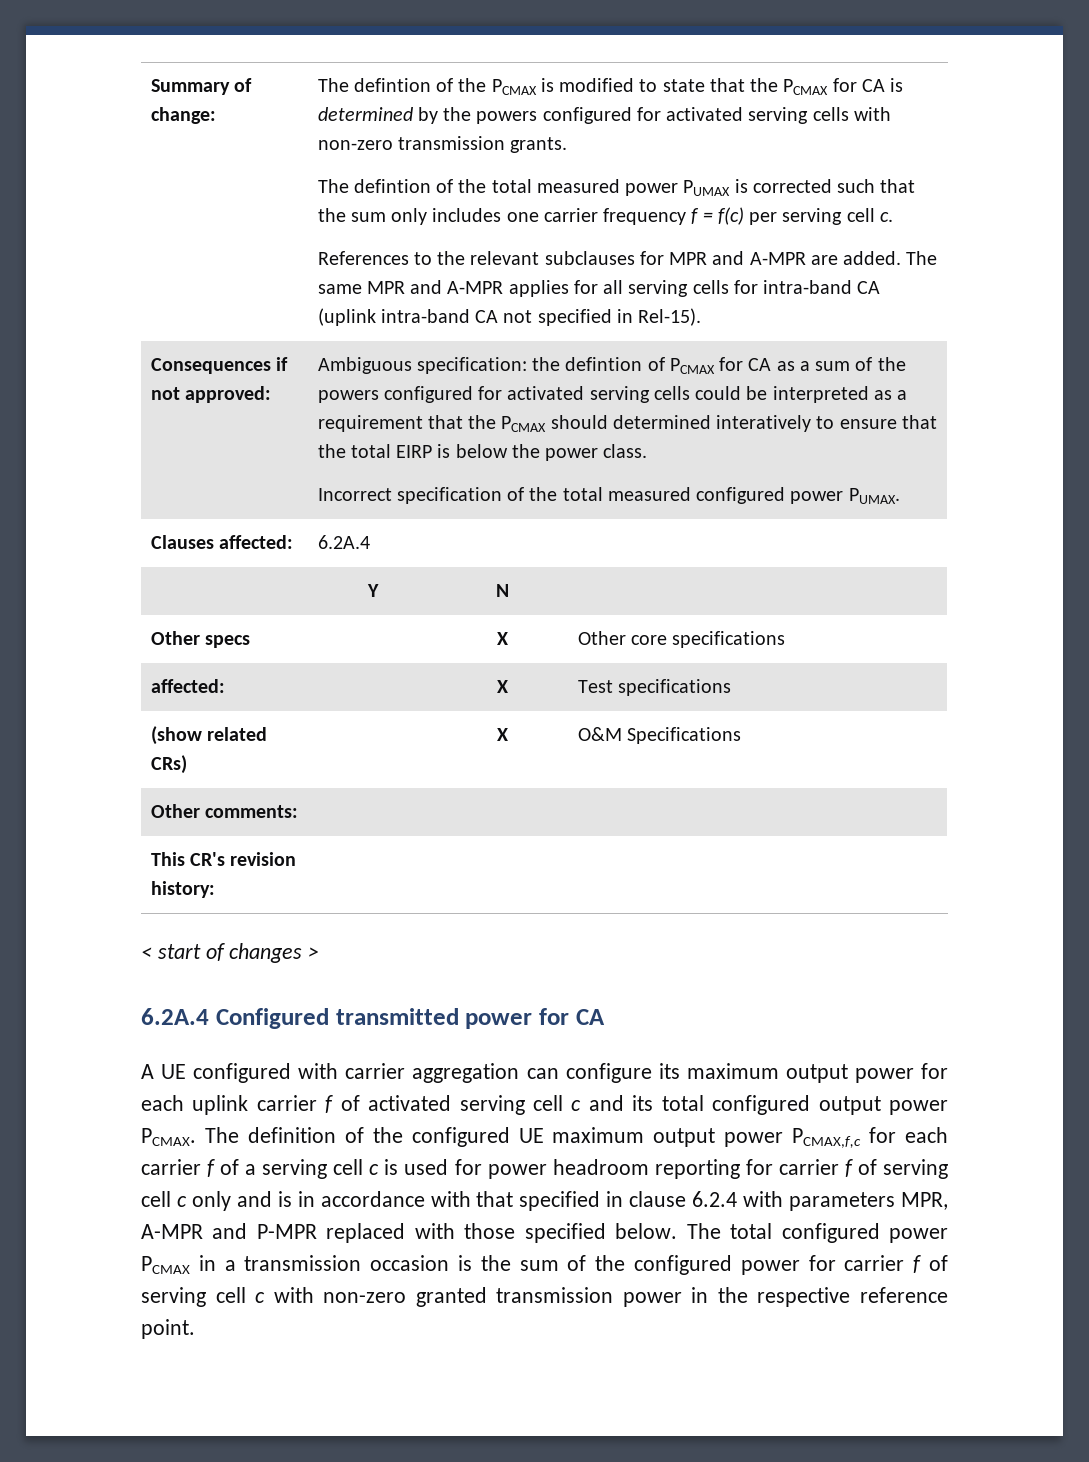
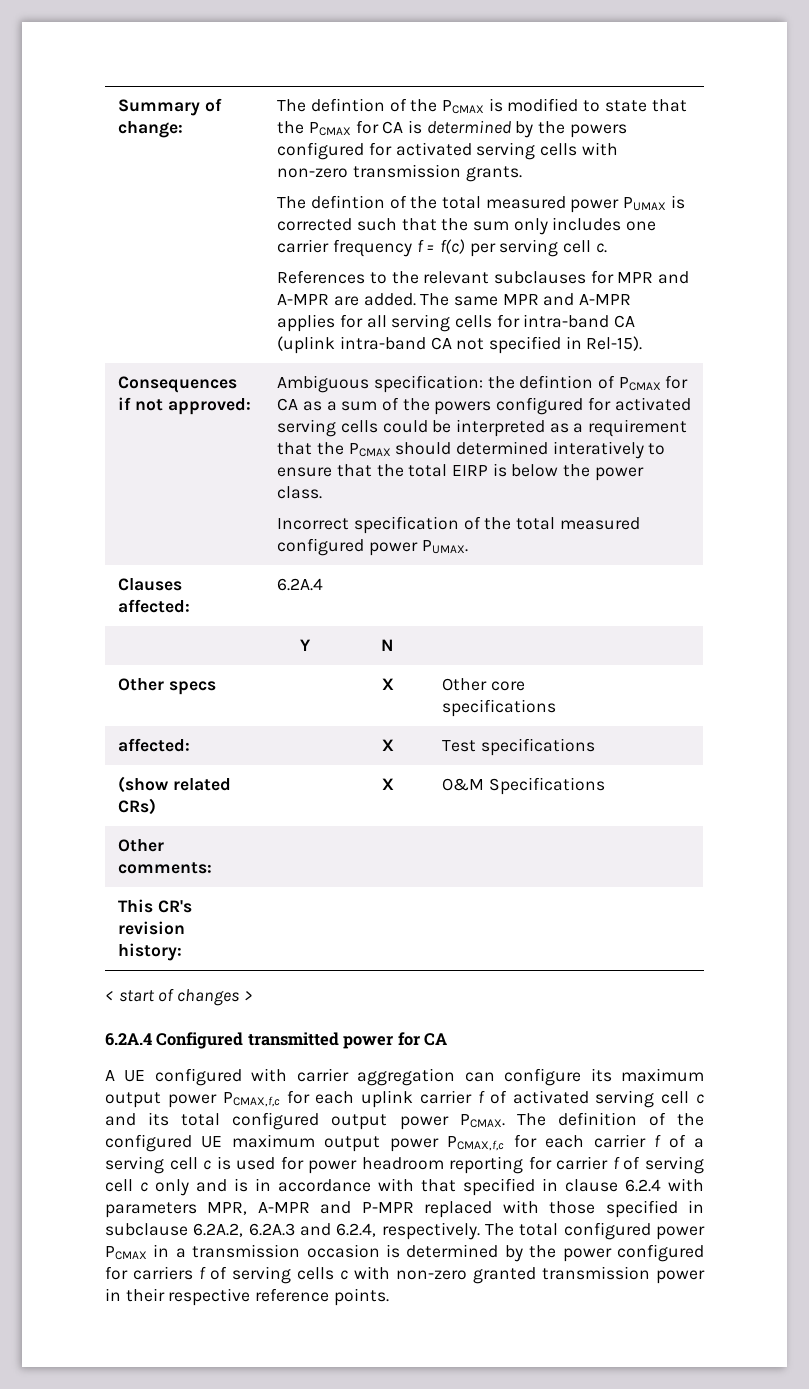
(914, 1075) none -> [222,1092,280,1107] PCMAX,f,c
[615,1223,678,1239] below. -> [688,1200,705,1213] [105,1222,480,1240] in subclause 6.2A.2, 6.2A.3 and 6.2.4, respectively.
[480,1255,948,1275] [141,1287,246,1307] the sum of the configured power for carrier f of serving cell -> [406,1244,704,1262] [105,1266,334,1284] determined by the power configured for carriers f of serving cells
[717,1287,748,1303] the -> [125,1288,165,1302] their
[141,1319,195,1339] point. -> [333,1288,389,1306] points.

